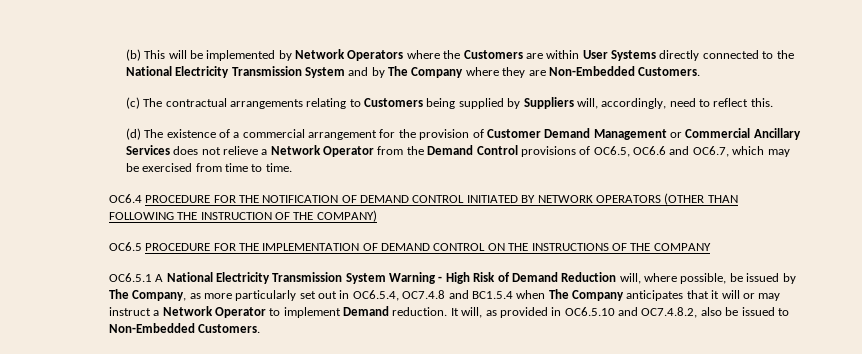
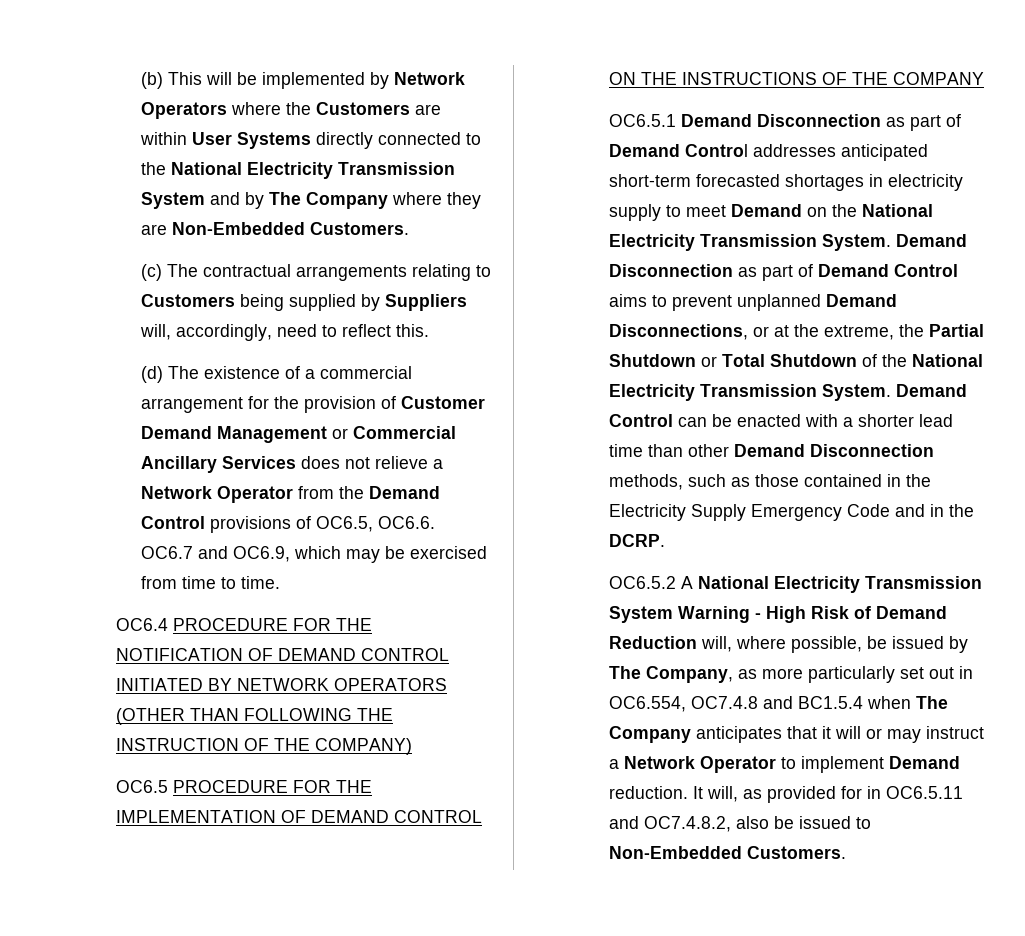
[632,146,729,157] OC6.6 and OC6.7, -> [377,516,435,529] [140,546,290,562] OC6.6. OC6.7 and OC6.9,
(152, 277) none -> [680,114,961,131] [608,144,928,161] [608,174,963,191] [608,204,933,221] [608,234,967,251] [608,264,958,281] [608,294,897,311] [608,324,984,340] [608,354,983,367] [608,384,967,401] [608,414,953,427] [608,444,934,457] [608,474,931,490] [608,504,974,521] [608,534,665,547] [608,576,676,589] Demand Disconnection as part of Demand Control addresses anticipated short-term forecasted shortages in electricity supply to meet Demand on the National Electricity Transmission System. Demand Disconnection as part of Demand Control aims to prevent unplanned Demand Disconnections, or at the extreme, the Partial Shutdown or Total Shutdown of the National Electricity Transmission System. Demand Control can be enacted with a shorter lead time than other Demand Disconnection methods, such as those contained in the Electricity Supply Emergency Code and in the DCRP. // OC6.5.2
[352,290,399,301] OC6.5.4, -> [608,696,686,712] OC6.554,
[551,307,615,316] in OC6.5.10 -> [840,786,963,799] for in OC6.5.11

